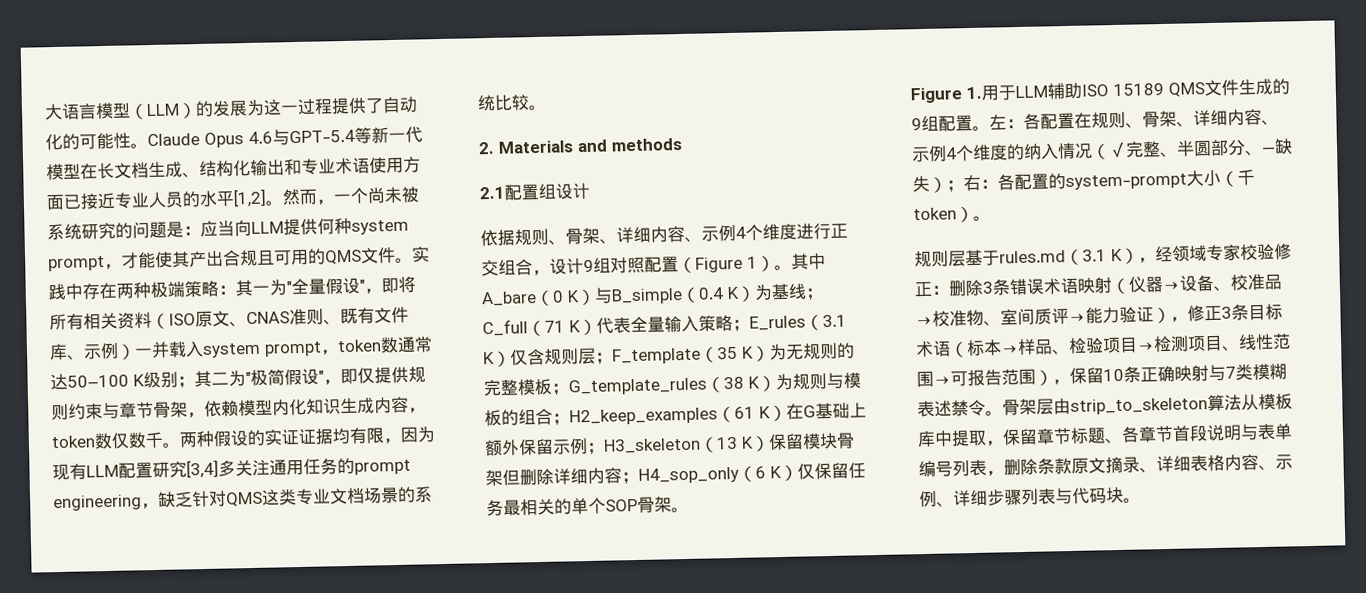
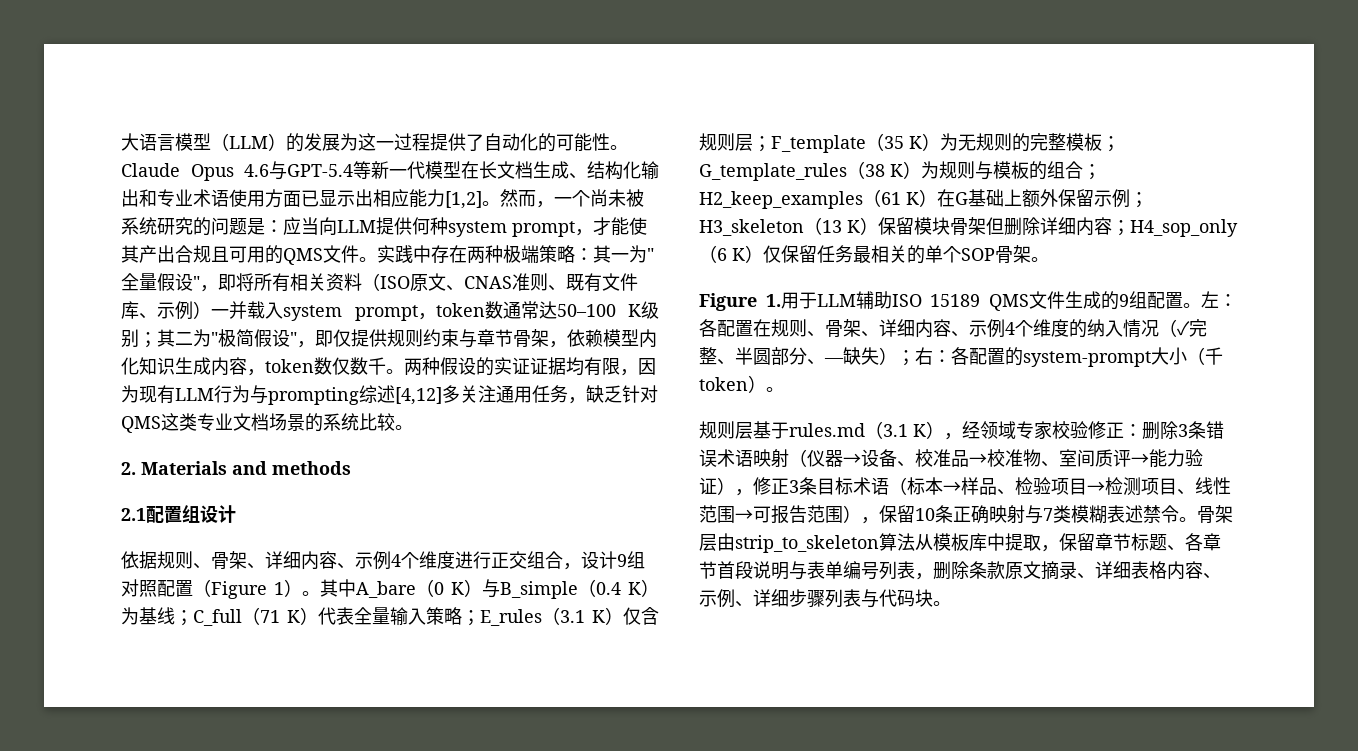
[80,190,235,210] 接近专业人员的水平 -> [319,189,445,208] 显示出相应能力
[118,459,219,479] 配置研究[3,4] -> [214,385,442,405] 行为与prompting综述[4,12]
[337,457,411,475] [53,494,142,512] 的prompt engineering -> (568, 394) none

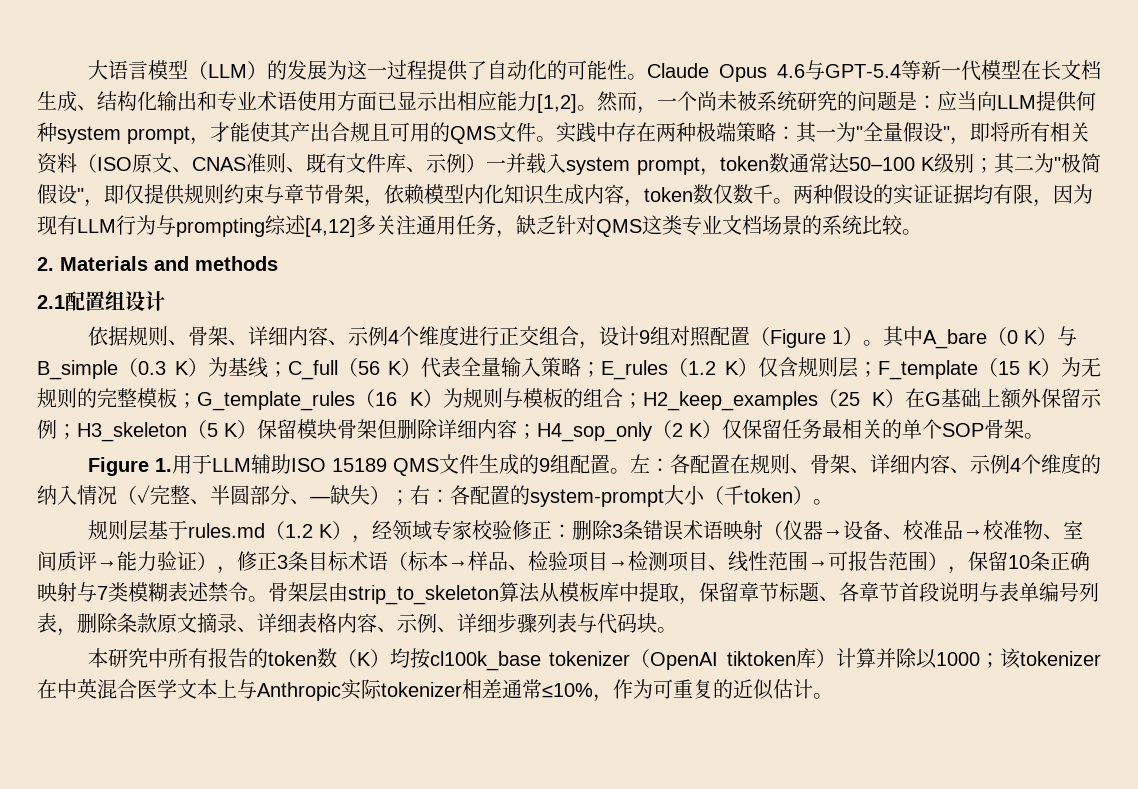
[596,582,621,595] 0.4 -> [138,361,166,375] 0.3
[260,610,280,623] 71 -> [357,361,380,375] 56
[560,610,585,623] 3.1 -> [688,361,716,375] 1.2
[884,136,904,149] 35 -> [997,361,1020,375] 15
[865,164,885,177] 38 -> [375,392,397,406] 16
[881,192,901,205] 61 -> [837,392,860,406] 25
[822,220,842,233] 13 -> [207,423,218,437] 5
[717,248,727,261] 6 -> [672,423,683,437] 2
[883,424,908,437] 3.1 -> [284,524,313,538] 1.2
(951, 603) none -> [87,648,1101,671] [37,679,833,702] // 本研究中所有报告的token数（K）均按cl100k_base tokenizer（OpenAI tiktoken库）计算并除以1000；该tokenizer在中英混合医学文本上与Anthropic实际tokenizer相差通常≤10%，作为可重复的近似估计。

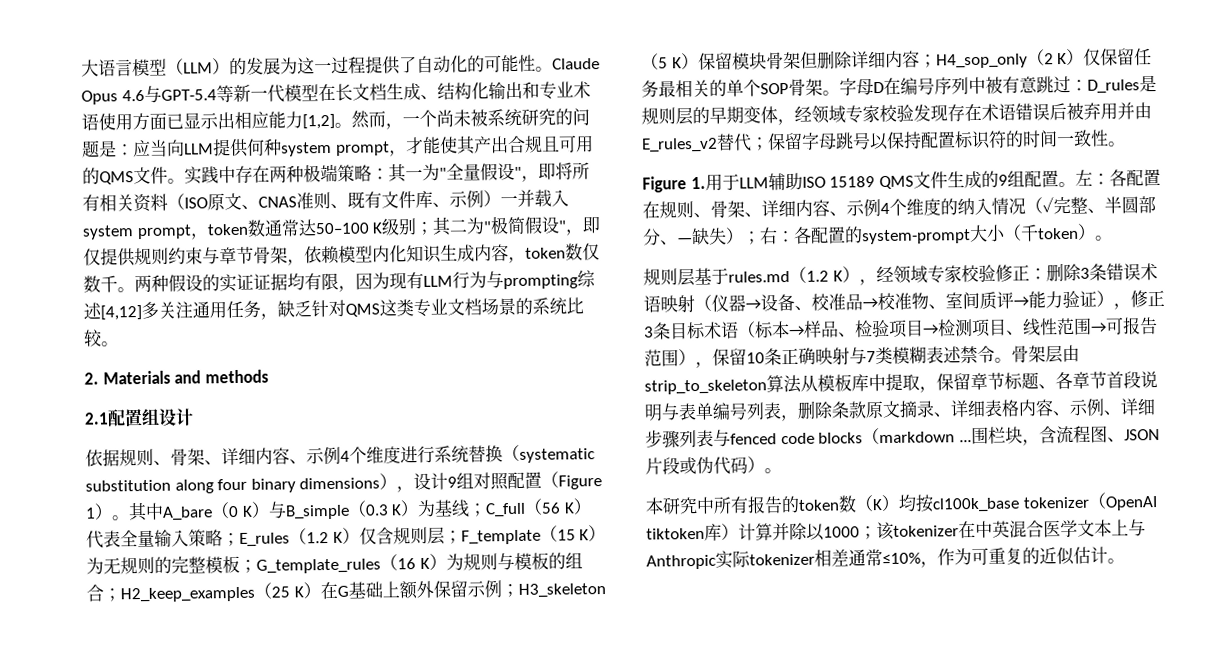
[498,326,579,346] 正交组合 -> [434,444,595,463] [85,473,398,494] 系统替换（systematic substitution along four binary dimensions）
(1044, 436) none -> [839,75,1157,96] [641,102,1152,126] [641,129,1126,153] 字母D在编号序列中被有意跳过：D_rules是规则层的早期变体，经领域专家校验发现存在术语错误后被弃用并由E_rules_v2替代；保留字母跳号以保持配置标识符的时间一致性。
[597,613,657,634] 代码块 -> [730,425,1160,446] [645,456,765,475] fenced code blocks（markdown ...围栏块，含流程图、JSON片段或伪代码）

